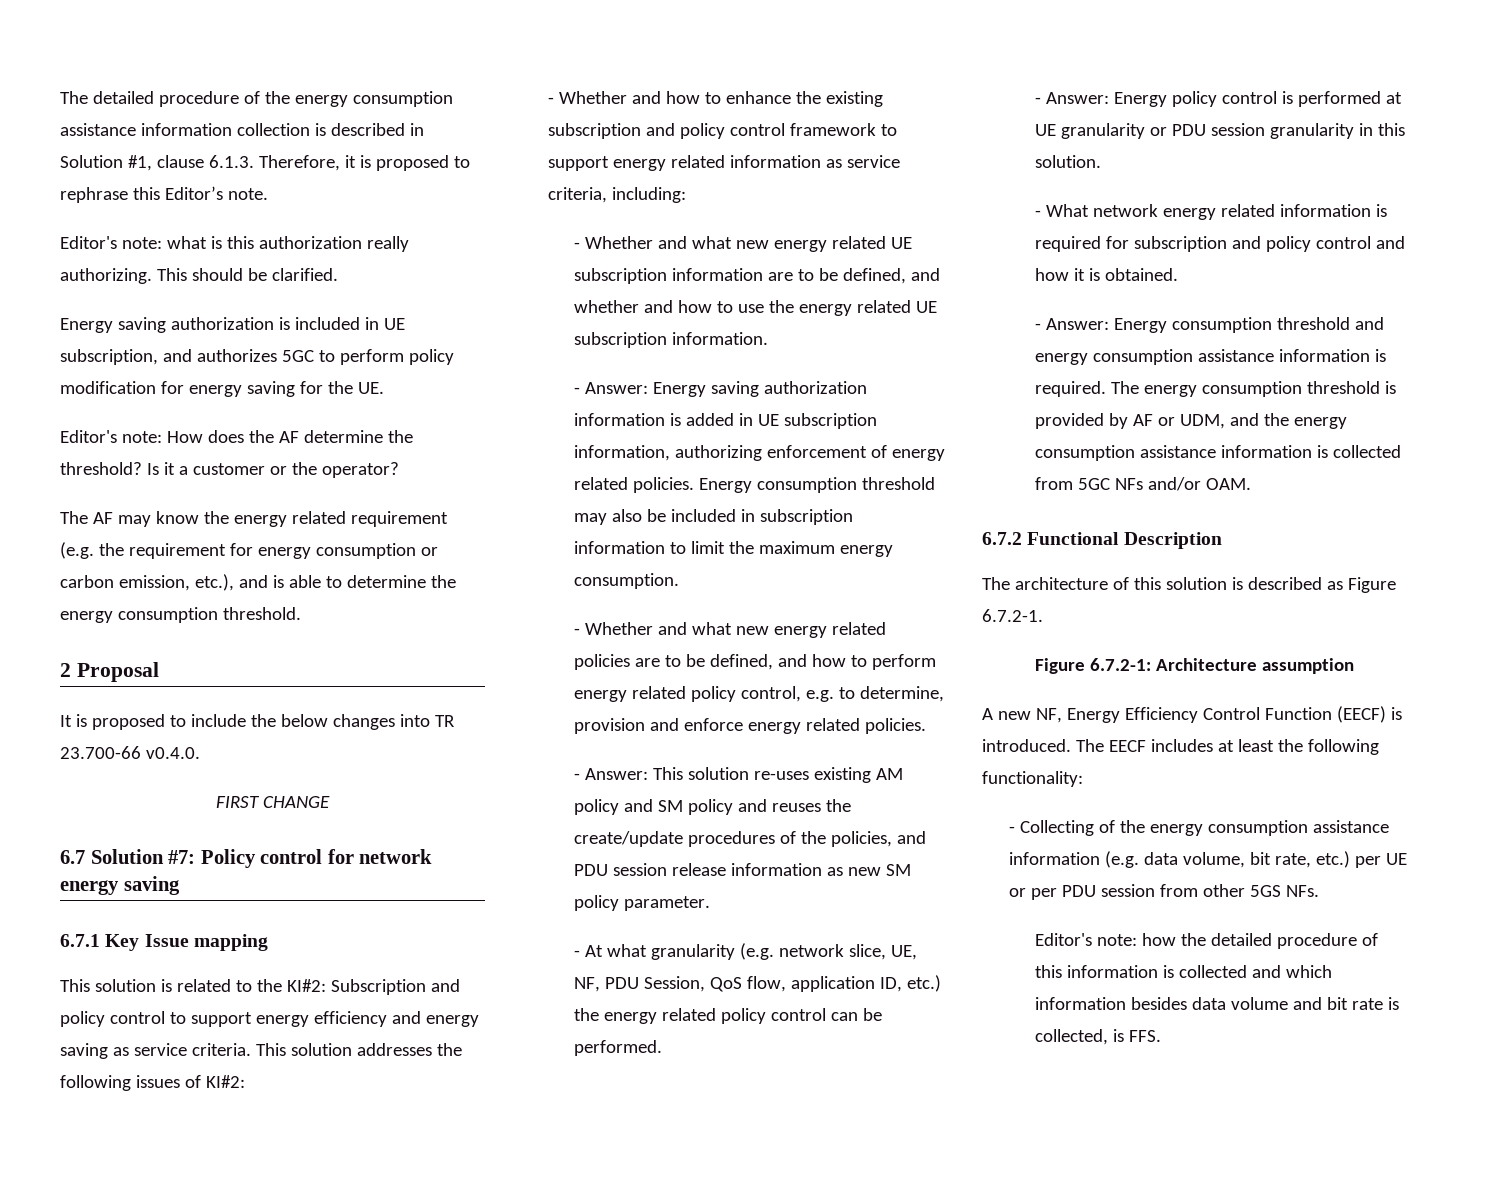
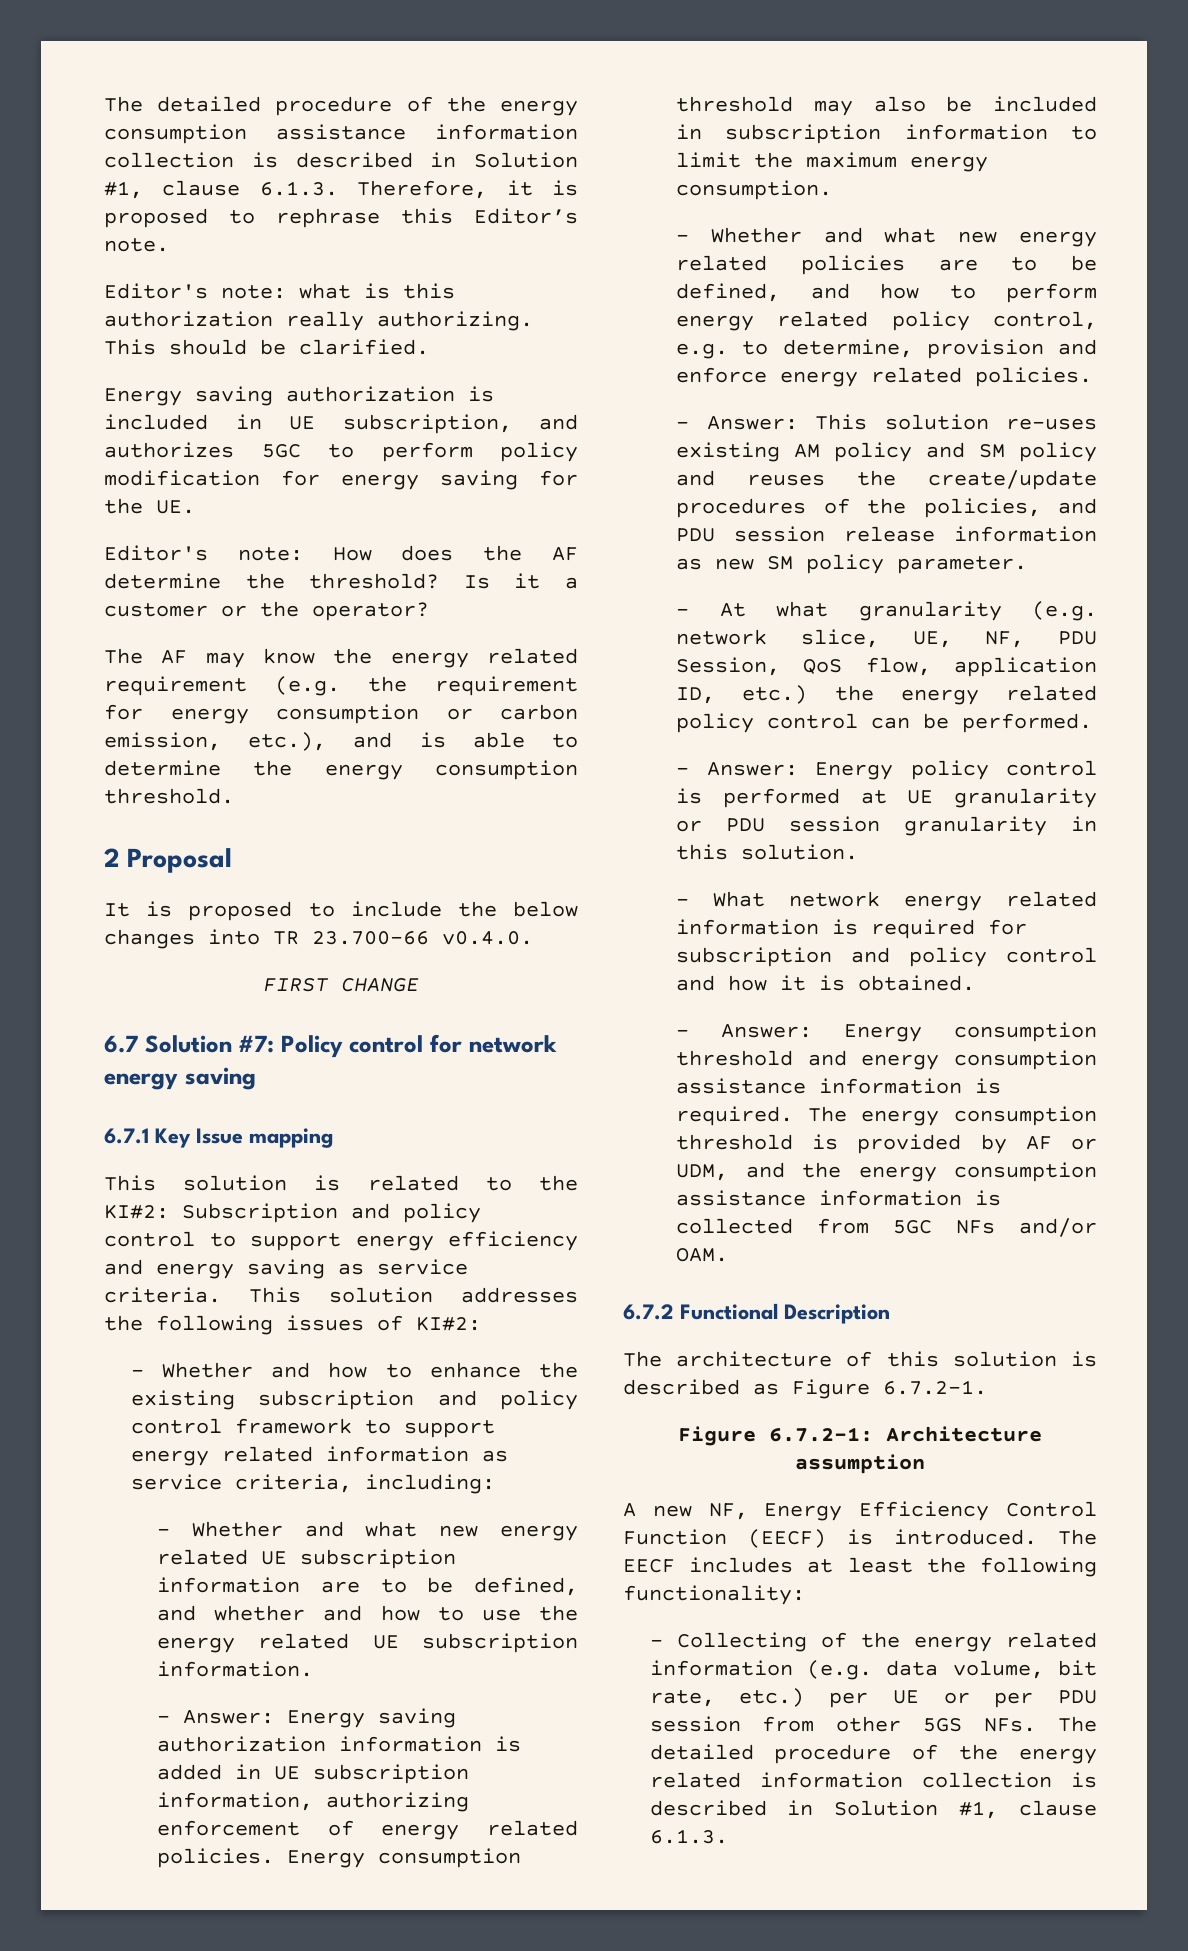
[1207,820,1389,836] consumption assistance -> [1006,1632,1097,1648] related
[1035,933,1379,949] [1035,965,1333,978] [1035,997,1400,1010] [1035,1029,1162,1045] // Editor's note: how the detailed procedure of this information is collected and which information besides data volume and bit rate is collected, is FFS. -> [1058,1716,1097,1732] [649,1744,1097,1764] [649,1772,1097,1788] [649,1800,1097,1819] [649,1829,728,1844] The detailed procedure of the energy related information collection is described in Solution #1, clause 6.1.3.

